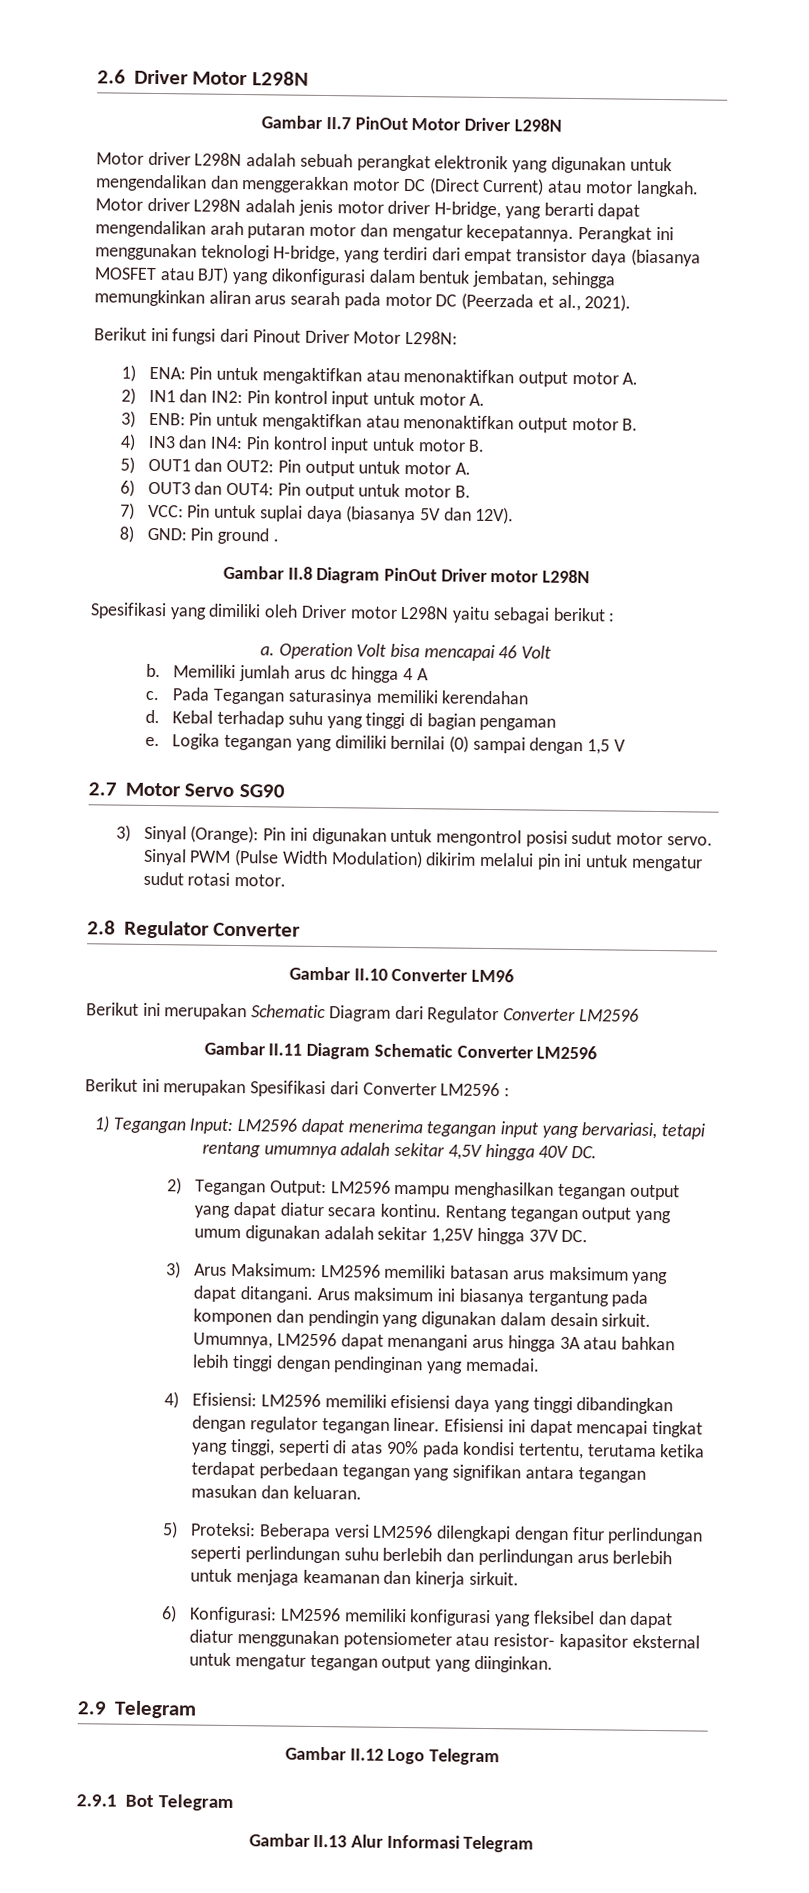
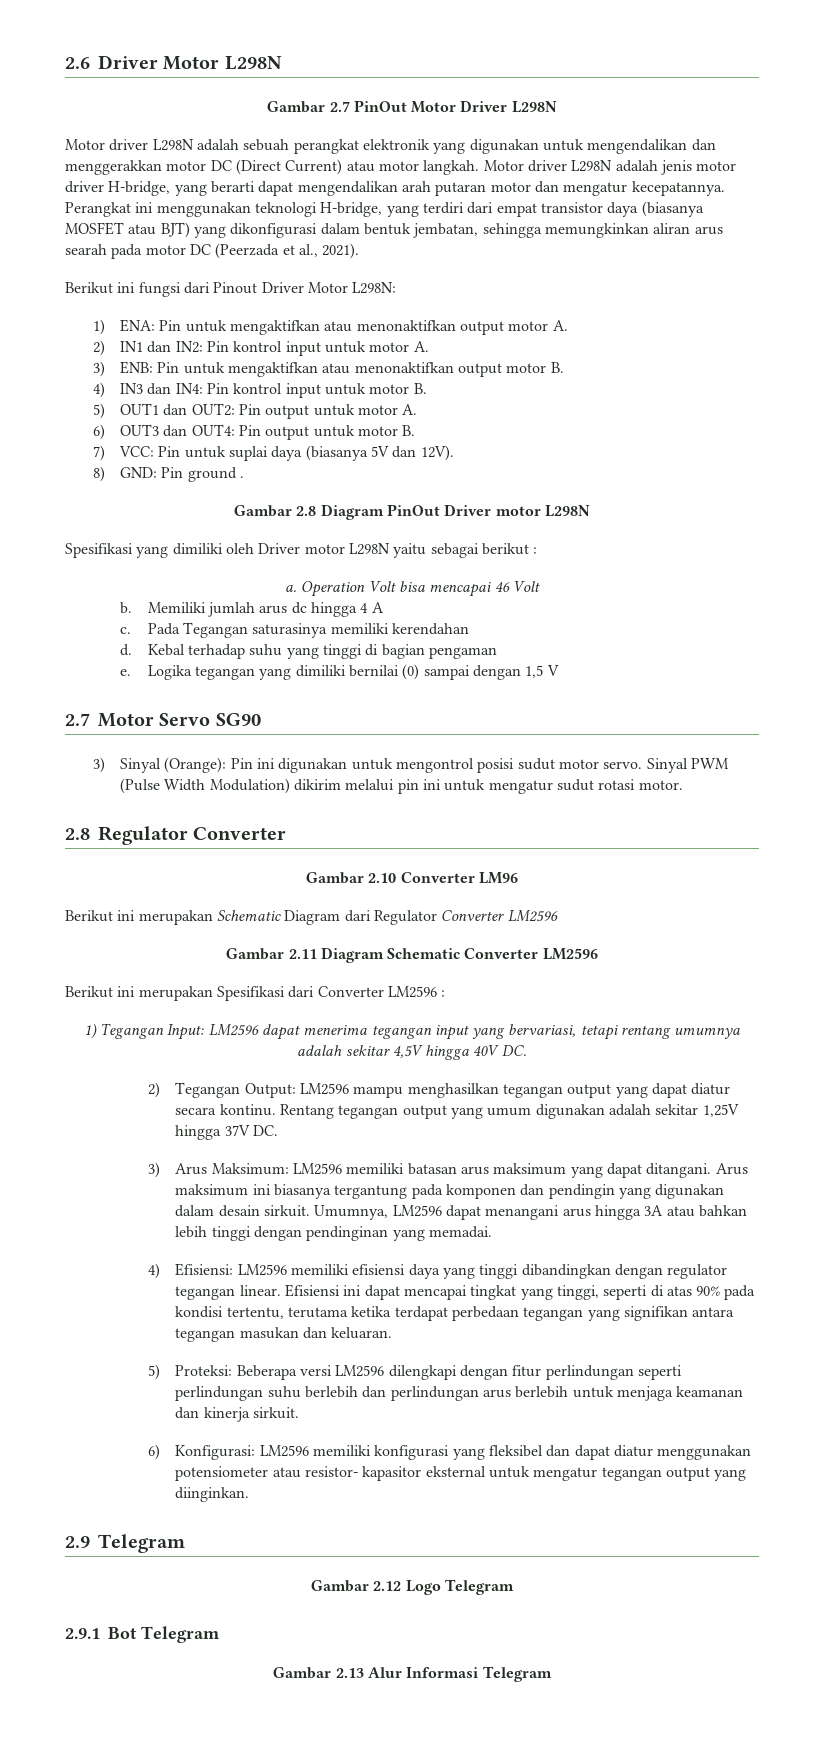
[325,117,351,130] II.7 -> [329,101,350,112] 2.7
[287,566,313,580] II.8 -> [296,506,317,516] 2.8
[353,968,388,981] II.10 -> [368,873,397,883] 2.10
[268,1043,303,1056] II.11 -> [288,949,317,959] 2.11
[349,1748,384,1761] II.12 -> [373,1581,402,1591] 2.12
[313,1834,348,1848] II.13 -> [335,1668,364,1678] 2.13

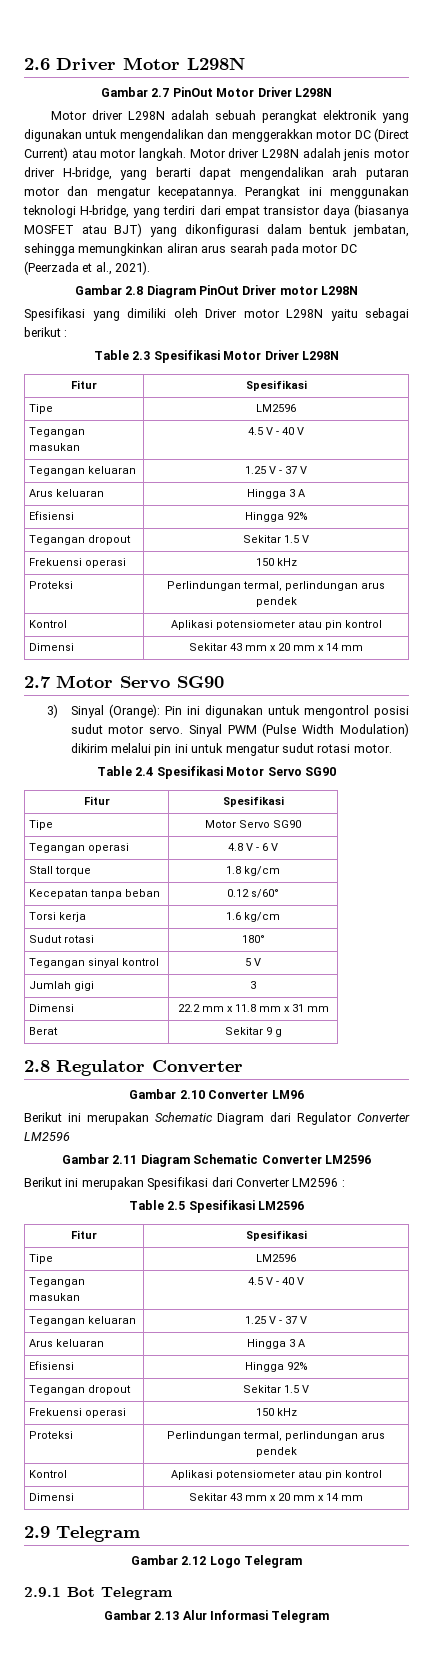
[65,282,397,297] [92,319,568,335] [92,340,429,356] [92,361,564,377] [92,382,427,398] [92,403,418,419] [92,424,416,440] [92,445,454,461] [92,466,245,482] // Berikut ini fungsi dari Pinout Driver Motor L298N: // 1) ENA: Pin untuk mengaktifkan atau menonaktifkan output motor A. // 2) IN1 dan IN2: Pin kontrol input untuk motor A. // 3) ENB: Pin untuk mengaktifkan atau menonaktifkan output motor B. // 4) IN3 dan IN4: Pin kontrol input untuk motor B. // 5) OUT1 dan OUT2: Pin output untuk motor A. // 6) OUT3 dan OUT4: Pin output untuk motor B. // 7) VCC: Pin untuk suplai daya (biasanya 5V dan 12V). // 8) GND: Pin ground . -> (151, 268) none
[285,581,540,597] [120,602,384,617] [120,622,470,638] [120,644,497,659] [120,664,559,680] a. Operation Volt bisa mencapai 46 Volt // b. Memiliki jumlah arus dc hingga 4 A // c. Pada Tegangan saturasinya memiliki kerendahan // d. Kebal terhadap suhu yang tinggi di bagian pengaman // e. Logika tegangan yang dimiliki bernilai (0) sampai dengan 1,5 V -> [94,350,339,363] [71,380,97,389] [245,380,307,391] [29,404,54,414] [256,404,296,412] [29,427,86,437] [29,443,81,451] [248,427,304,435] [29,466,137,476] [245,466,307,474] [29,489,105,497] [247,489,306,499] [29,511,75,520] [244,512,308,522] [29,535,132,545] [243,535,309,543] [29,558,127,568] [255,558,297,566] [29,581,74,589] [167,581,385,591] [255,597,297,607] [29,620,68,628] [170,620,382,630] [29,643,75,651] [189,643,363,651] Table 2.3 Spesifikasi Motor Driver L298N // Fitur | Spesifikasi // Tipe | LM2596 // Tegangan masukan | 4.5 V - 40 V // Tegangan keluaran | 1.25 V - 37 V // Arus keluaran | Hingga 3 A // Efisiensi | Hingga 92% // Tegangan dropout | Sekitar 1.5 V // Frekuensi operasi | 150 kHz // Proteksi | Perlindungan termal, perlindungan arus pendek // Kontrol | Aplikasi potensiometer atau pin kontrol // Dimensi | Sekitar 43 mm x 20 mm x 14 mm
(683, 785) none -> [97,766,336,779] [83,796,110,805] [222,796,284,807] [29,820,54,830] [205,820,301,828] [29,843,130,853] [228,843,278,851] [29,866,92,876] [226,866,280,876] [29,889,161,899] [227,889,279,898] [29,912,87,922] [226,912,280,922] [29,935,95,943] [241,935,265,943] [29,958,160,968] [245,958,261,966] [29,981,95,991] [250,981,256,989] [29,1004,75,1012] [177,1004,329,1012] [29,1027,59,1035] [224,1027,282,1037] // Table 2.4 Spesifikasi Motor Servo SG90 // Fitur | Spesifikasi // Tipe | Motor Servo SG90 // Tegangan operasi | 4.8 V - 6 V // Stall torque | 1.8 kg/cm // Kecepatan tanpa beban | 0.12 s/60° // Torsi kerja | 1.6 kg/cm // Sudut rotasi | 180° // Tegangan sinyal kontrol | 5 V // Jumlah gigi | 3 // Dimensi | 22.2 mm x 11.8 mm x 31 mm // Berat | Sekitar 9 g
[83,1023,741,1040] [297,1045,527,1060] [147,1082,731,1098] [175,1104,739,1119] [175,1125,278,1140] [147,1162,748,1178] [175,1184,725,1199] [175,1205,747,1220] [175,1226,492,1241] [147,1263,728,1279] [175,1284,756,1300] [175,1306,735,1321] [175,1327,393,1342] [147,1364,682,1380] [175,1386,744,1401] [175,1407,299,1422] [147,1444,752,1460] [175,1466,747,1481] [175,1487,250,1502] 1) Tegangan Input: LM2596 dapat menerima tegangan input yang bervariasi, tetapi rentang umumnya adalah sekitar 4,5V hingga 40V DC. // 2) Tegangan Output: LM2596 mampu menghasilkan tegangan output yang dapat diatur secara kontinu. Rentang tegangan output yang umum digunakan adalah sekitar 1,25V hingga 37V DC. // 3) Arus Maksimum: LM2596 memiliki batasan arus maksimum yang dapat ditangani. Arus maksimum ini biasanya tergantung pada komponen dan pendingin yang digunakan dalam desain sirkuit. Umumnya, LM2596 dapat menangani arus hingga 3A atau bahkan lebih tinggi dengan pendinginan yang memadai. // 4) Efisiensi: LM2596 memiliki efisiensi daya yang tinggi dibandingkan dengan regulator tegangan linear. Efisiensi ini dapat mencapai tingkat yang tinggi, seperti di atas 90% pada kondisi tertentu, terutama ketika terdapat perbedaan tegangan yang signifikan antara tegangan masukan dan keluaran. // 5) Proteksi: Beberapa versi LM2596 dilengkapi dengan fitur perlindungan seperti perlindungan suhu berlebih dan perlindungan arus berlebih untuk menjaga keamanan dan kinerja sirkuit. // 6) Konfigurasi: LM2596 memiliki konfigurasi yang fleksibel dan dapat diatur menggunakan potensiometer atau resistor- kapasitor eksternal untuk mengatur tegangan output yang diinginkan. -> [128,1200,305,1213] [71,1230,97,1239] [245,1230,307,1241] [29,1254,54,1264] [256,1254,296,1262] [29,1277,86,1287] [29,1293,81,1301] [248,1277,304,1285] [29,1316,137,1326] [245,1316,307,1324] [29,1339,105,1347] [247,1339,306,1349] [29,1361,75,1370] [244,1362,308,1372] [29,1385,132,1395] [243,1385,309,1393] [29,1408,127,1418] [255,1408,297,1416] [29,1431,74,1439] [167,1431,385,1441] [255,1447,297,1457] [29,1470,68,1478] [170,1470,382,1480] [29,1493,75,1501] [189,1493,363,1501] Table 2.5 Spesifikasi LM2596 // Fitur | Spesifikasi // Tipe | LM2596 // Tegangan masukan | 4.5 V - 40 V // Tegangan keluaran | 1.25 V - 37 V // Arus keluaran | Hingga 3 A // Efisiensi | Hingga 92% // Tegangan dropout | Sekitar 1.5 V // Frekuensi operasi | 150 kHz // Proteksi | Perlindungan termal, perlindungan arus pendek // Kontrol | Aplikasi potensiometer atau pin kontrol // Dimensi | Sekitar 43 mm x 20 mm x 14 mm

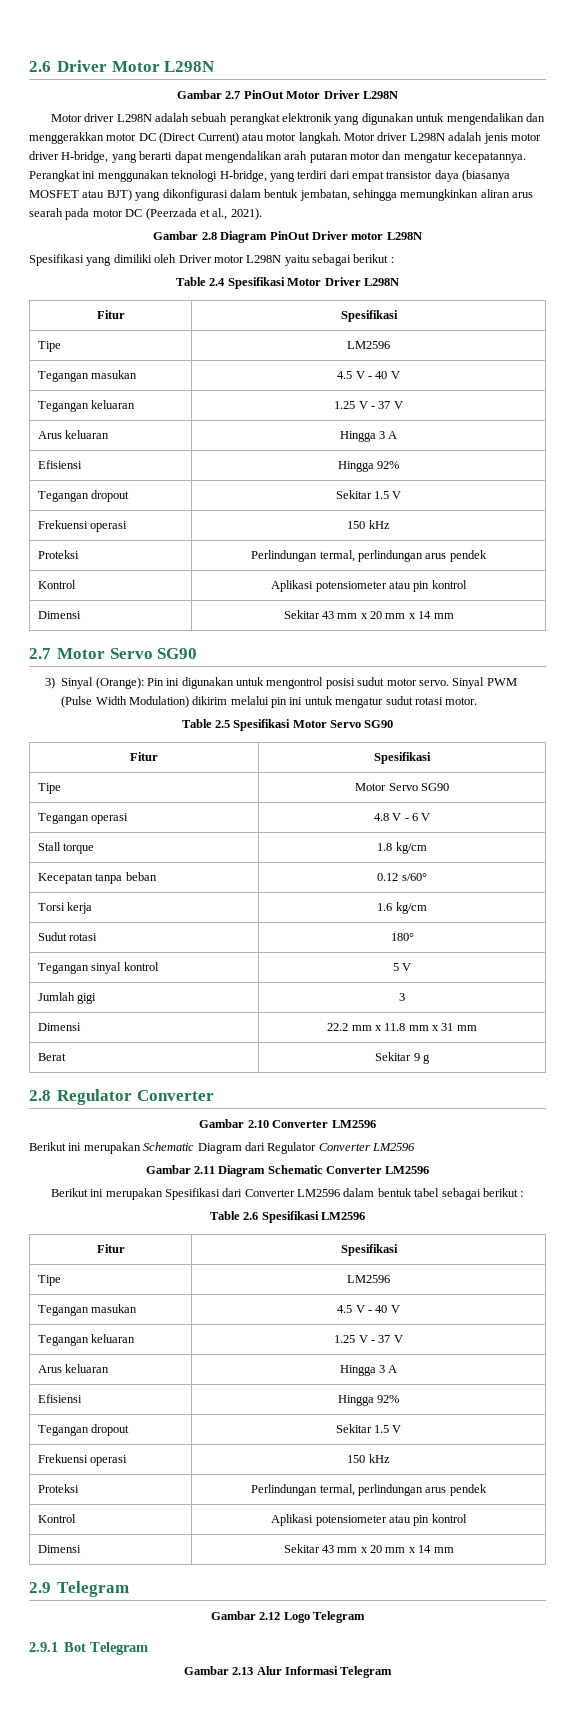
[132,351,151,360] 2.3 -> [209,278,226,286] 2.4
[135,767,154,776] 2.4 -> [214,720,230,728] 2.5
[271,1090,304,1099] LM96 -> [331,1120,376,1128] LM2596
[341,1180,345,1187] [128,1200,186,1210] : // Table 2.5 -> [343,1188,524,1200] [209,1211,259,1220] dalam bentuk tabel sebagai berikut : // Table 2.6

